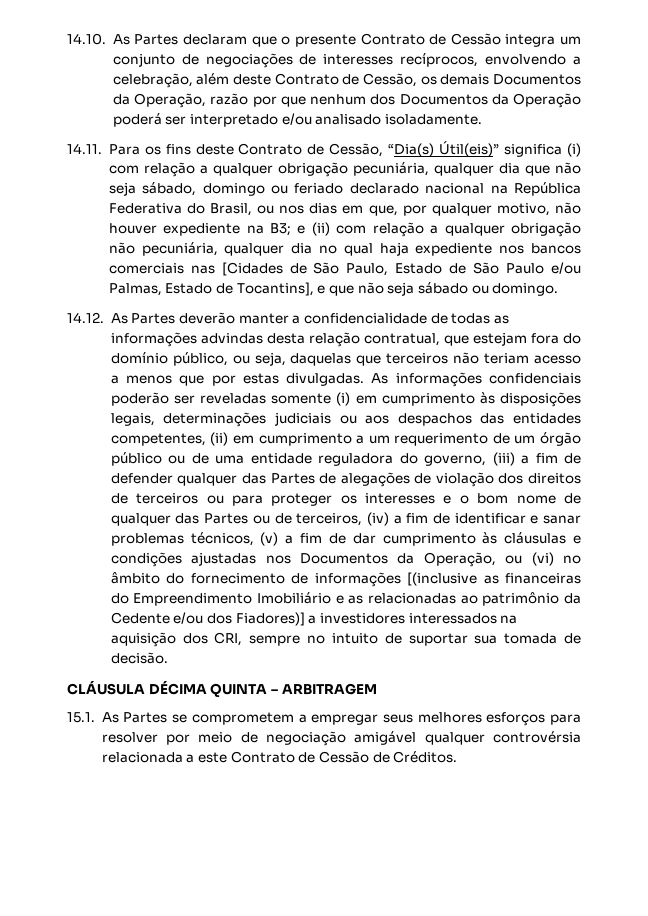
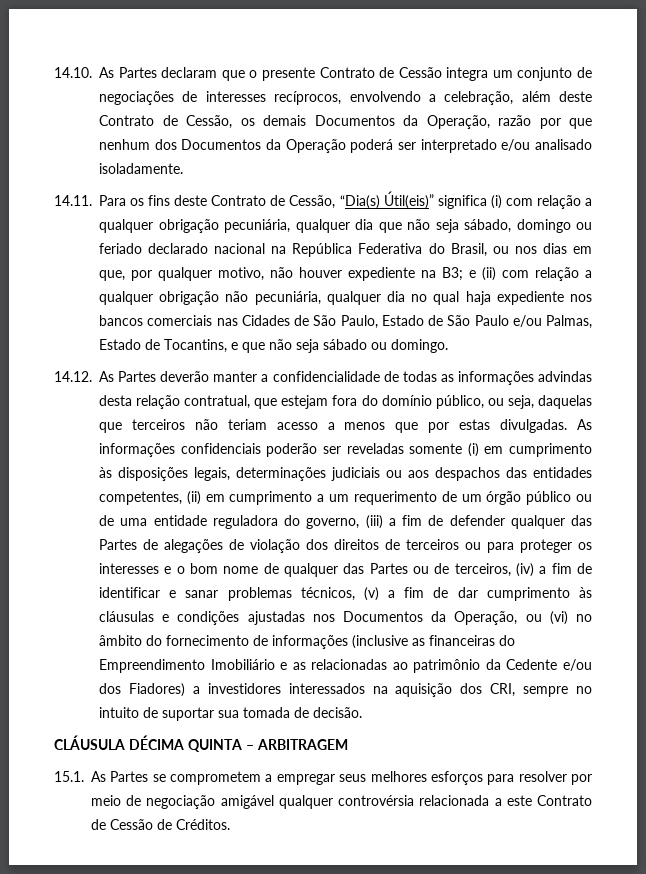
[221,262,283,276] [Cidades -> [241,315,290,326] Cidades
[236,282,314,296] Tocantins], -> [164,339,227,353] Tocantins,
[407,572,478,586] [(inclusive -> [352,635,408,649] (inclusive
[235,612,305,626] Fiadores)] -> [128,683,185,697] Fiadores)

